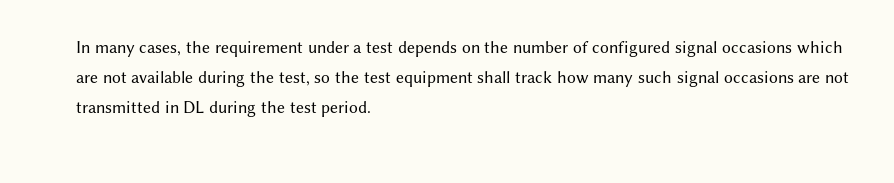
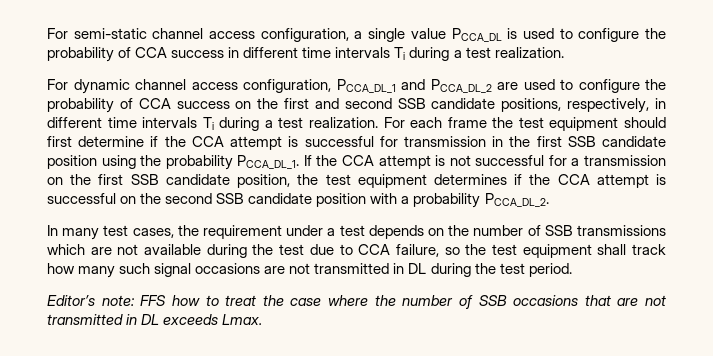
(76, 47) none -> [47,28,667,42] [47,47,564,62] [47,79,666,94] [47,98,666,113] [47,117,666,131] [47,136,666,150] [47,155,666,170] [47,174,666,188] [47,193,549,208] For semi-static channel access configuration, a single value PCCA_DL is used to configure the probability of CCA success in different time intervals Ti during a test realization. // For dynamic channel access configuration, PCCA_DL_1 and PCCA_DL_2 are used to configure the probability of CCA success on the first and second SSB candidate positions, respectively, in different time intervals Ti during a test realization. For each frame the test equipment should first determine if the CCA attempt is successful for transmission in the first SSB candidate position using the probability PCCA_DL_1. If the CCA attempt is not successful for a transmission on the first SSB candidate position, the test equipment determines if the CCA attempt is successful on the second SSB candidate position with a probability PCCA_DL_2. //
(135, 51) none -> [103,225,129,236] test
[592,41,792,57] configured signal occasions -> [544,225,666,236] SSB transmissions
[278,72,310,86] test, -> [279,244,439,257] test due to CCA failure,
(372, 109) none -> [47,295,666,309] [47,314,263,325] // Editor’s note: FFS how to treat the case where the number of SSB occasions that are not transmitted in DL exceeds Lmax.

